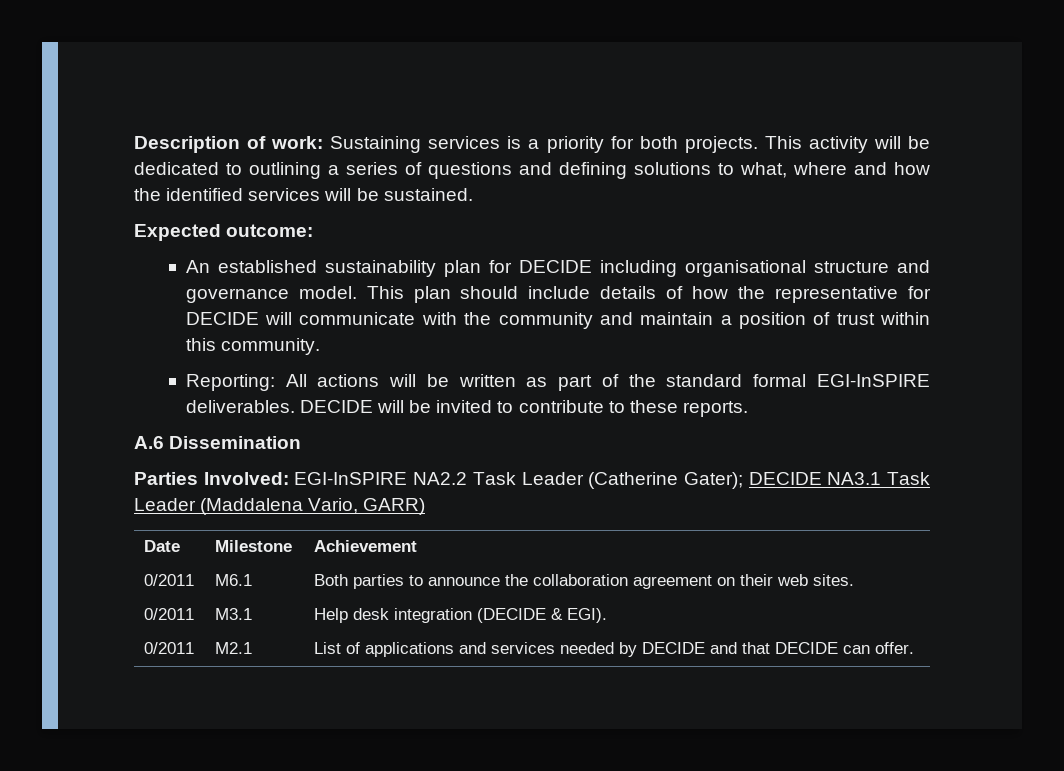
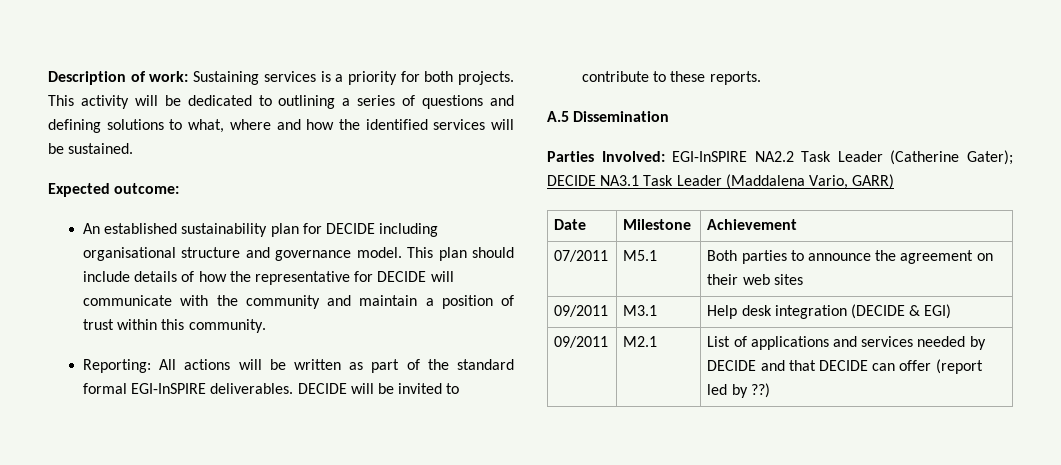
[134,436,164,449] A.6 -> [547,111,569,122] A.5
[144,574,195,586] [215,574,253,586] 0/2011 | M6.1 -> [554,250,609,262] [623,250,658,261] 07/2011 | M5.1
[533,574,629,586] collaboration -> (897, 255) none
[813,574,855,586] [144,608,195,620] sites. // 0/2011 -> [773,274,803,285] [554,305,609,317] sites // 09/2011
[567,608,608,623] [144,642,195,654] EGI). // 0/2011 -> [924,304,952,319] [554,336,609,348] EGI) // 09/2011
[875,642,915,654] offer. -> [899,359,983,374] [707,383,770,398] offer (report led by ??)

